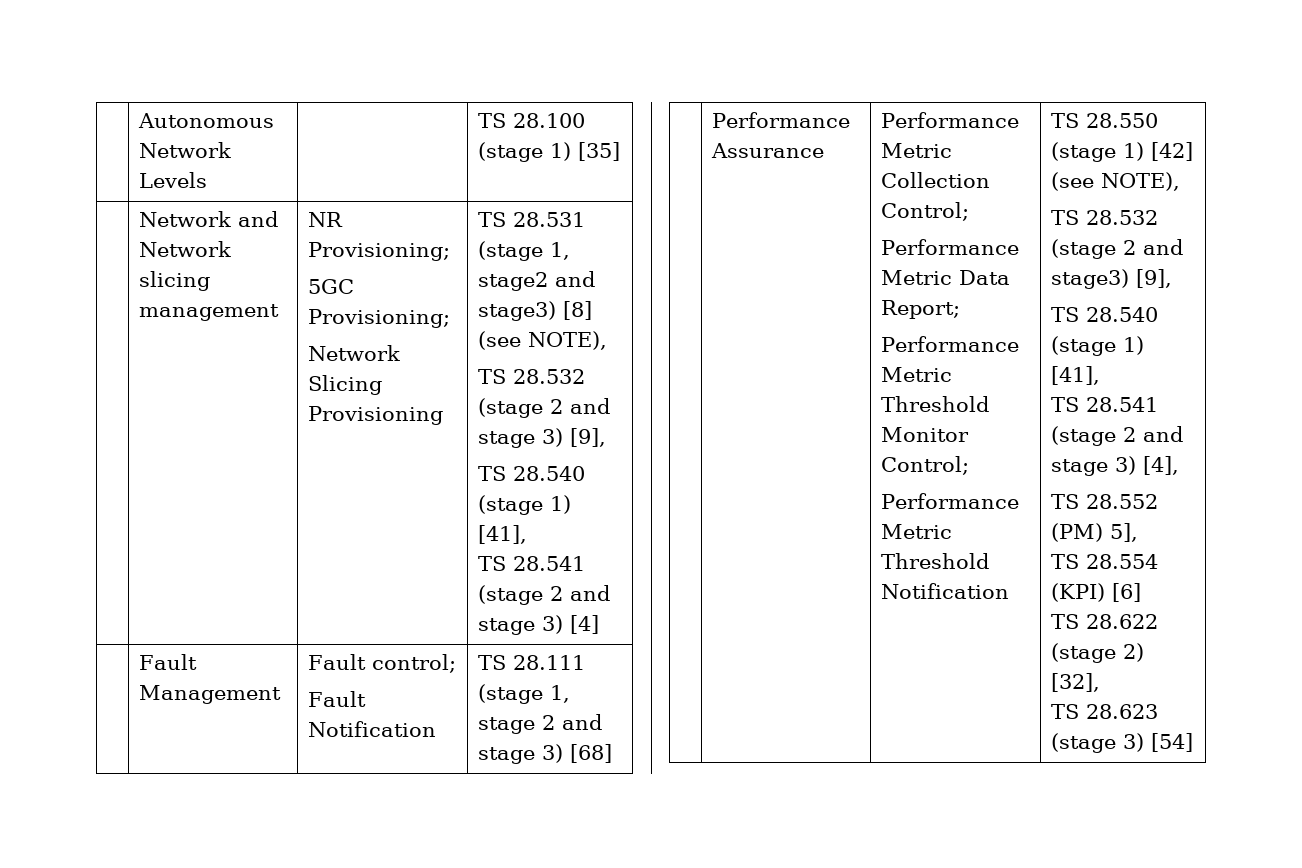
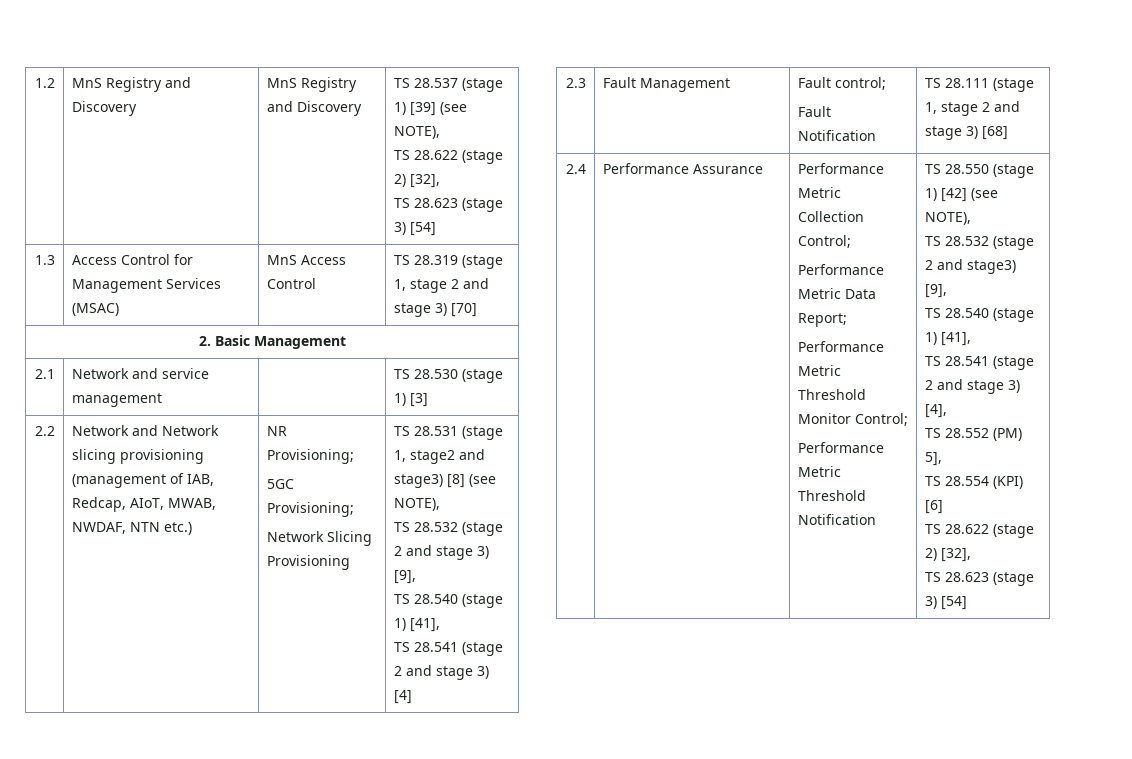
[138,113,275,128] [139,142,232,158] [139,172,208,188] [478,113,586,128] [478,142,621,162] | Autonomous Network Levels | | TS 28.100 (stage 1) [35] // -> [34,78,55,88] [71,77,191,92] [71,101,137,116] [266,77,357,92] [266,101,362,116] [393,78,503,92] [393,102,467,116] [393,126,440,139] [393,150,503,164] [393,174,440,188] [393,198,503,212] [393,222,436,236] [34,255,55,265] [71,254,193,265] [71,278,221,293] [71,303,119,316] [266,255,346,265] [266,278,316,289] [393,255,503,269] [393,278,489,293] [393,303,477,317] [198,335,346,349] [34,369,55,379] [71,368,209,379] [71,393,162,407] [393,369,503,383] [393,393,428,407] [34,426,55,436] 1.2 | MnS Registry and Discovery | MnS Registry and Discovery | TS 28.537 (stage 1) [39] (see NOTE), // TS 28.622 (stage 2) [32], // TS 28.623 (stage 3) [54] // 1.3 | Access Control for Management Services (MSAC) | MnS Access Control | TS 28.319 (stage 1, stage 2 and stage 3) [70] // 2. Basic Management // 2.1 | Network and service management | | TS 28.530 (stage 1) [3] // 2.2
[139,304,280,321] management -> [119,449,204,464] [71,473,214,488] [71,497,216,512] [71,522,192,535] provisioning (management of IAB, Redcap, AIoT, MWAB, NWDAF, NTN etc.)
(600, 624) none -> [565,78,586,88] 2.3
(613, 753) none -> [565,164,586,174] 2.4

